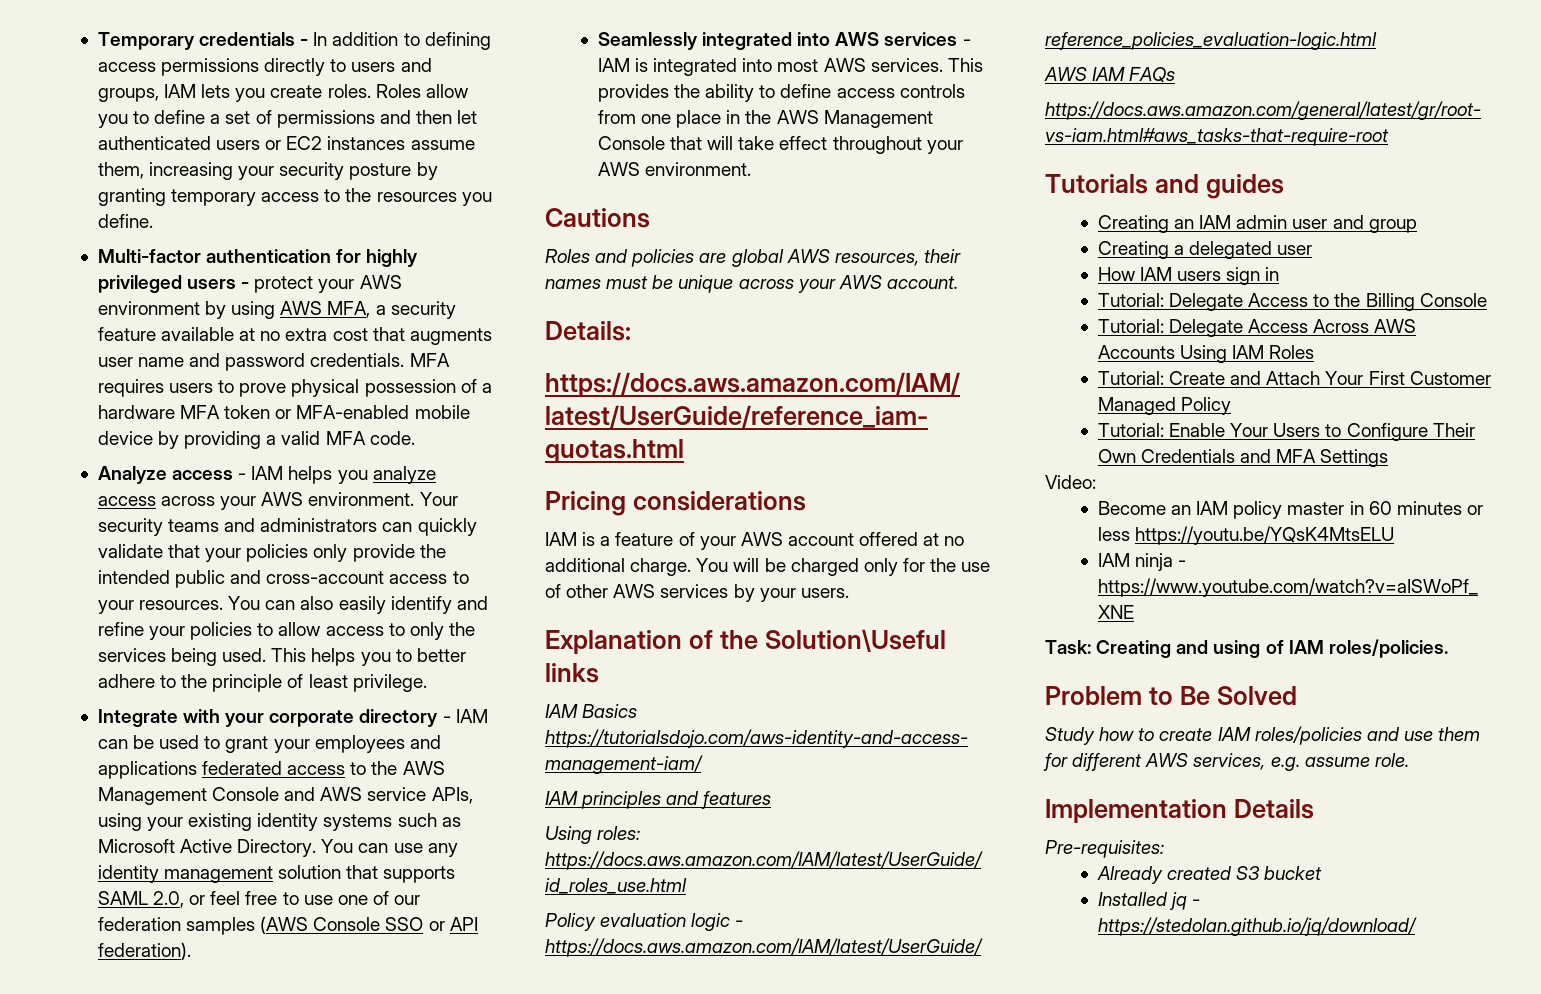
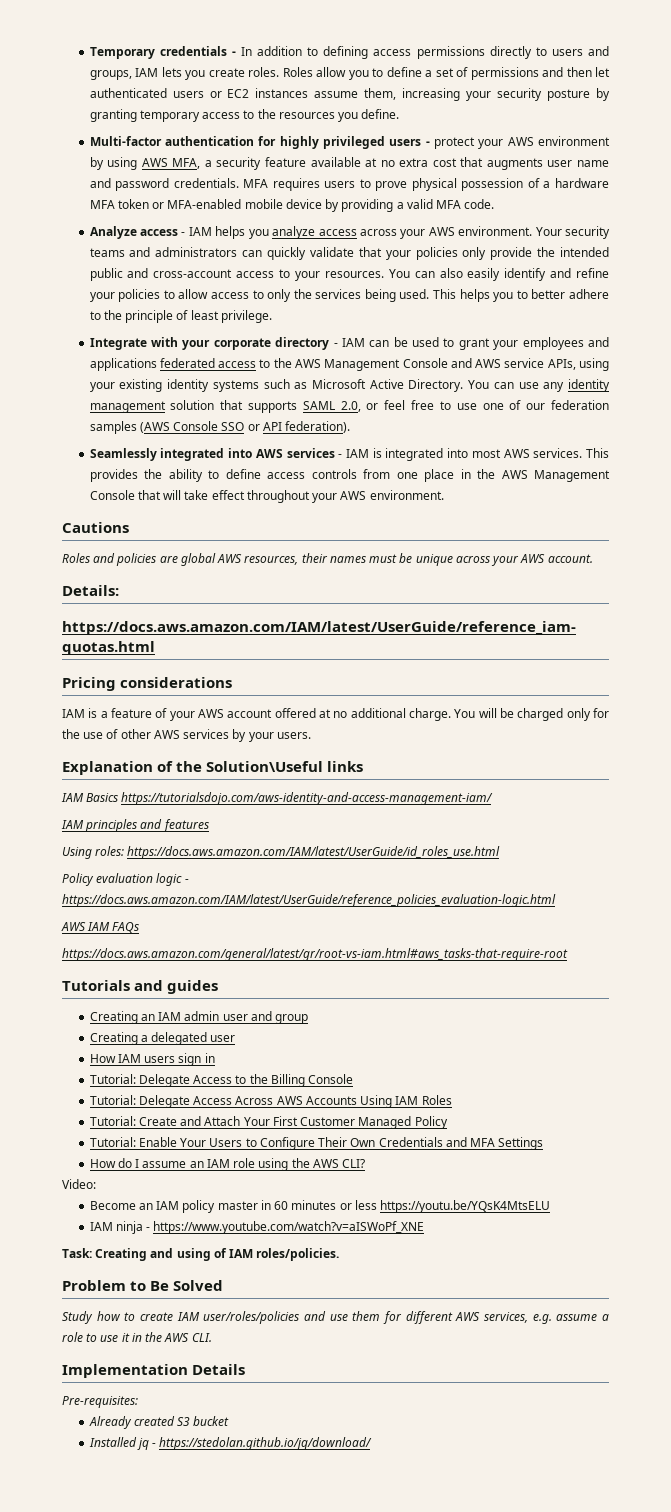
(1389, 458) none -> [89,1158,366,1171] // How do I assume an IAM role using the AWS CLI?
[1254,726,1362,745] roles/policies -> [203,1311,300,1324] user/roles/policies
[1374,753,1409,767] role. -> [602,1314,610,1321] [62,1332,212,1342] a role to use it in the AWS CLI.

